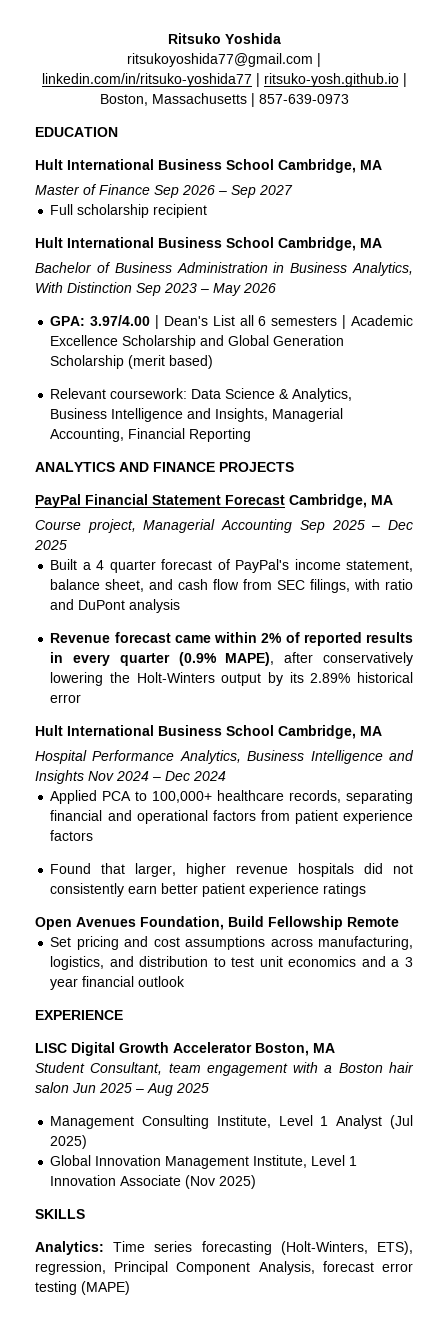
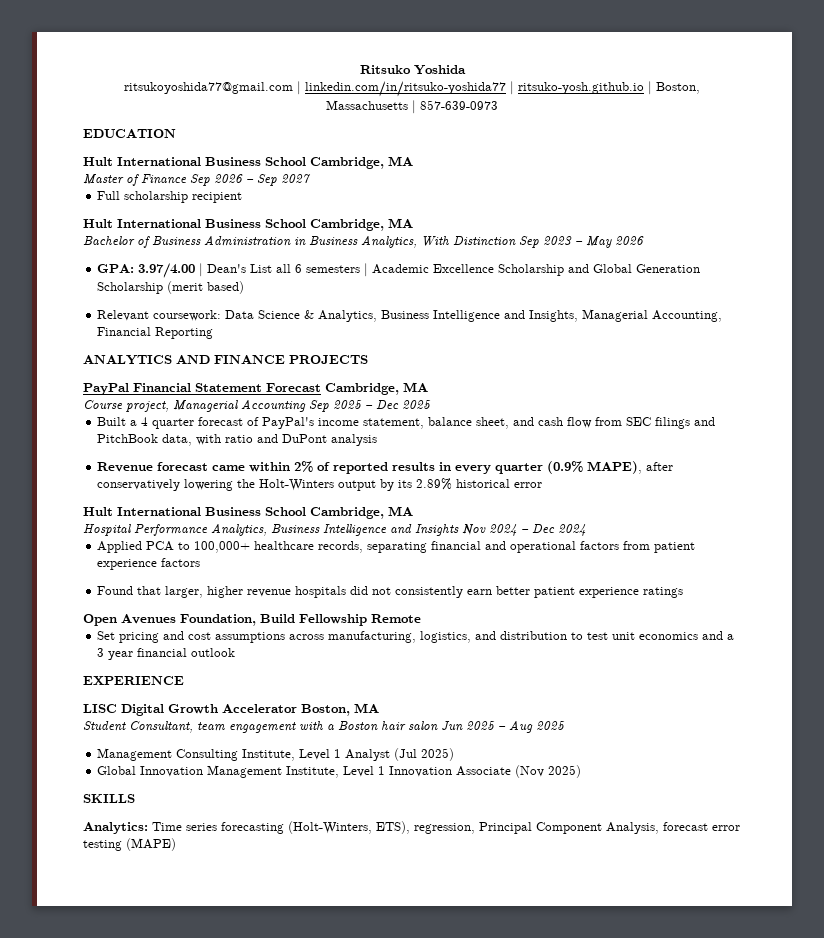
[310,579,351,593] filings, -> [655,417,716,429] [97,434,193,446] filings and PitchBook data,

